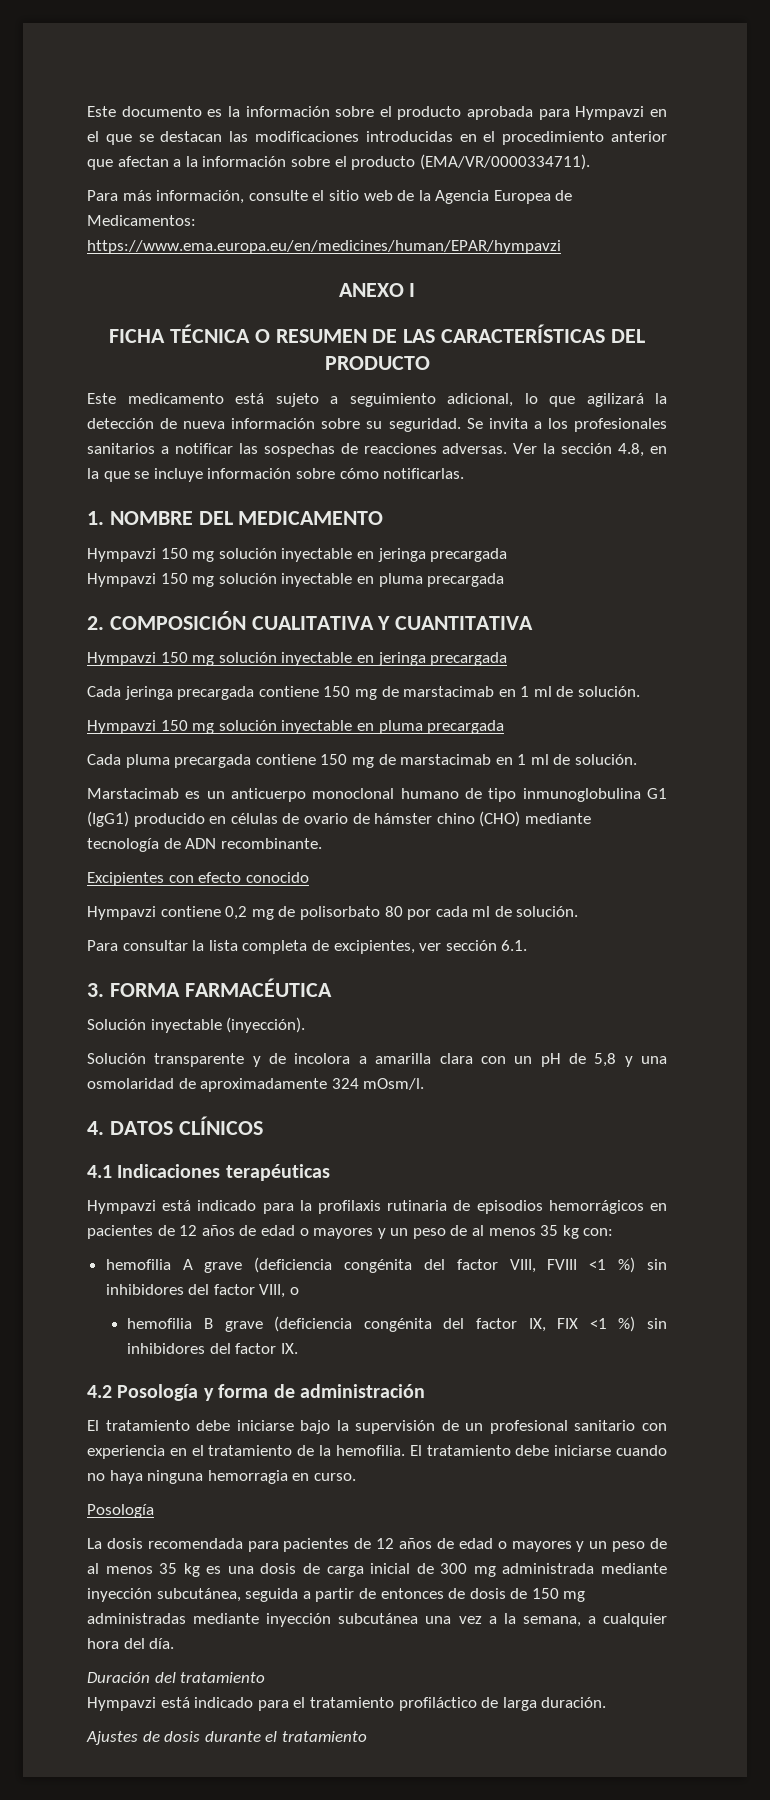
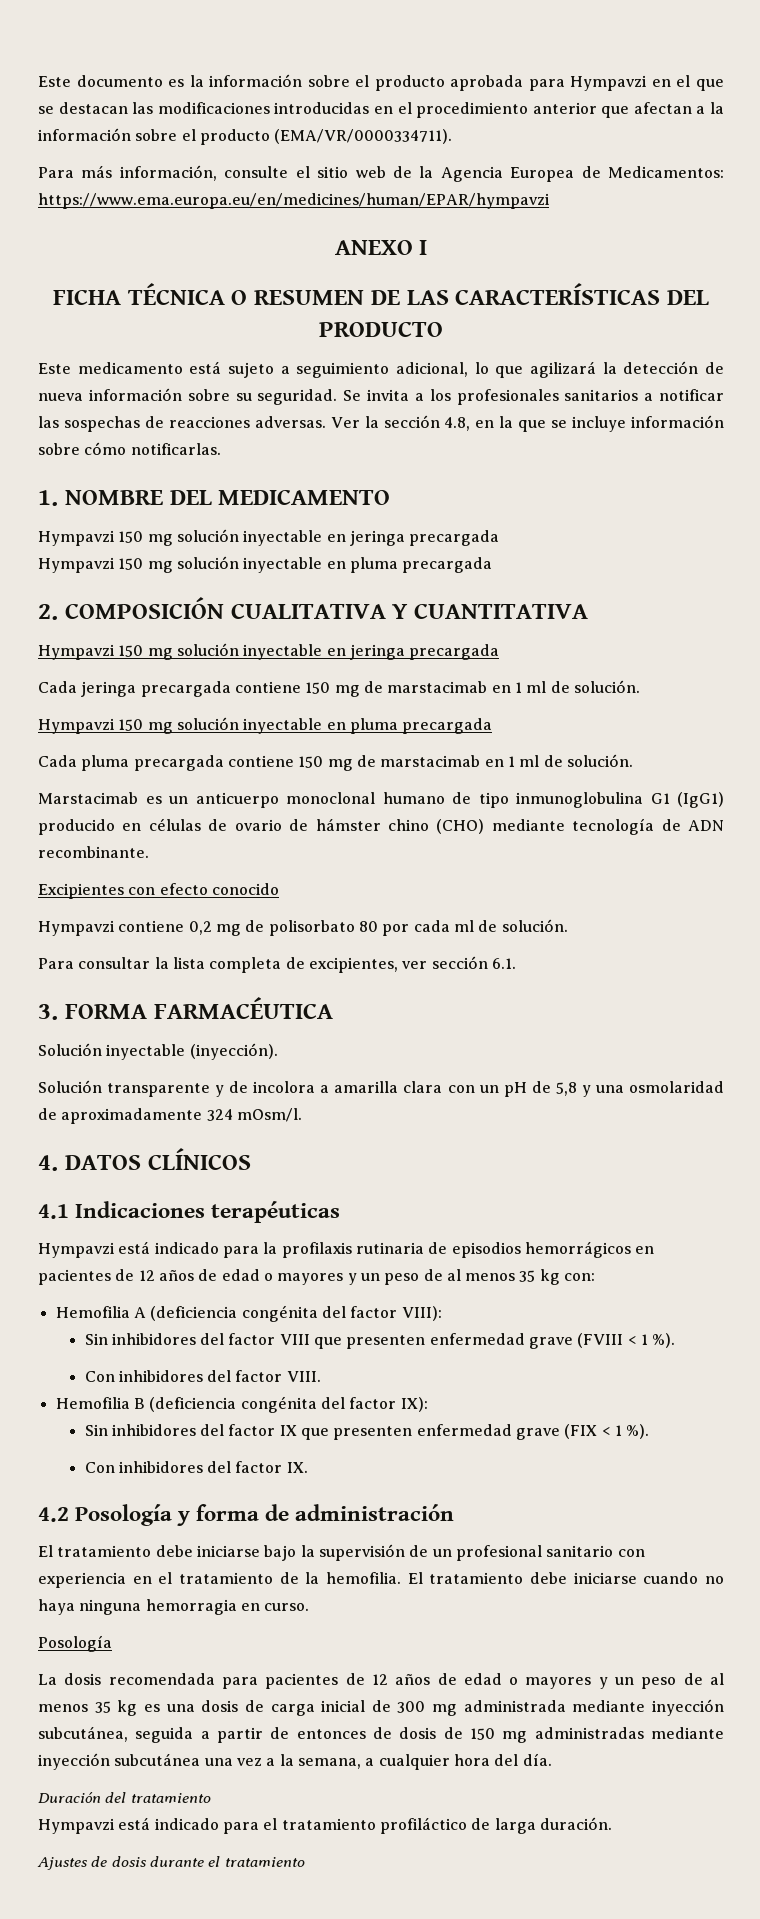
[105,1257,667,1273] [105,1284,300,1298] [127,1316,667,1332] hemofilia A grave (deficiencia congénita del factor VIII, FVIII <1 %) sin inhibidores del factor VIII, o // hemofilia B grave (deficiencia congénita del factor IX, FIX <1 %) sin -> [55,1305,442,1322] [84,1333,676,1349] [84,1370,321,1382] [55,1396,428,1413] [84,1424,650,1440] [84,1462,115,1473] Hemofilia A (deficiencia congénita del factor VIII): // Sin inhibidores del factor VIII que presenten enfermedad grave (FVIII < 1 %). // Con inhibidores del factor VIII. // Hemofilia B (deficiencia congénita del factor IX): // Sin inhibidores del factor IX que presenten enfermedad grave (FIX < 1 %). // Con

